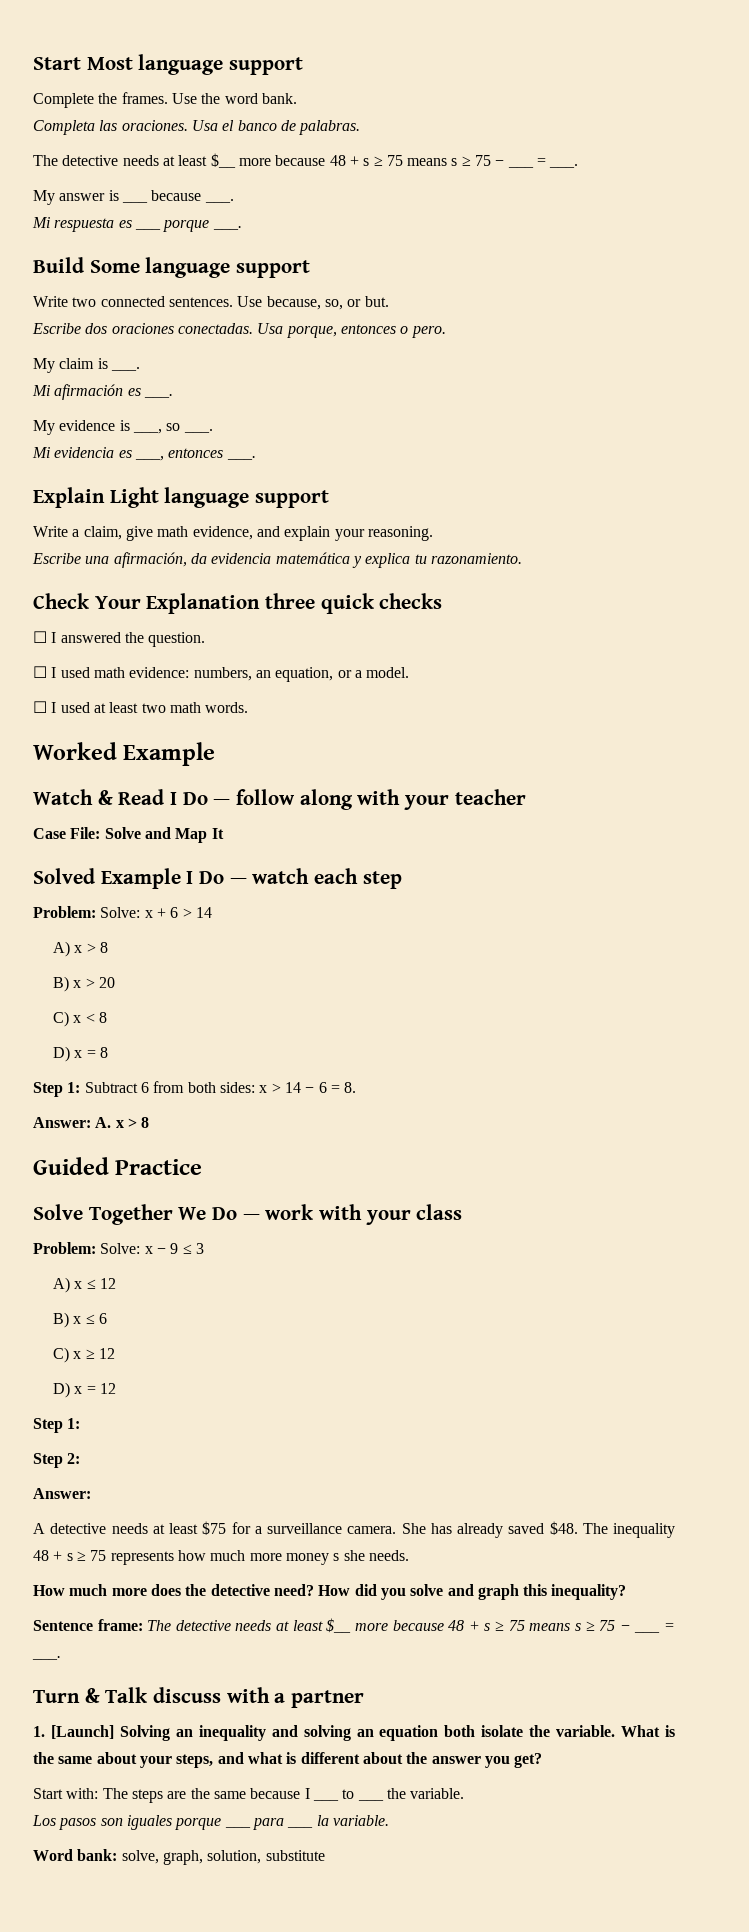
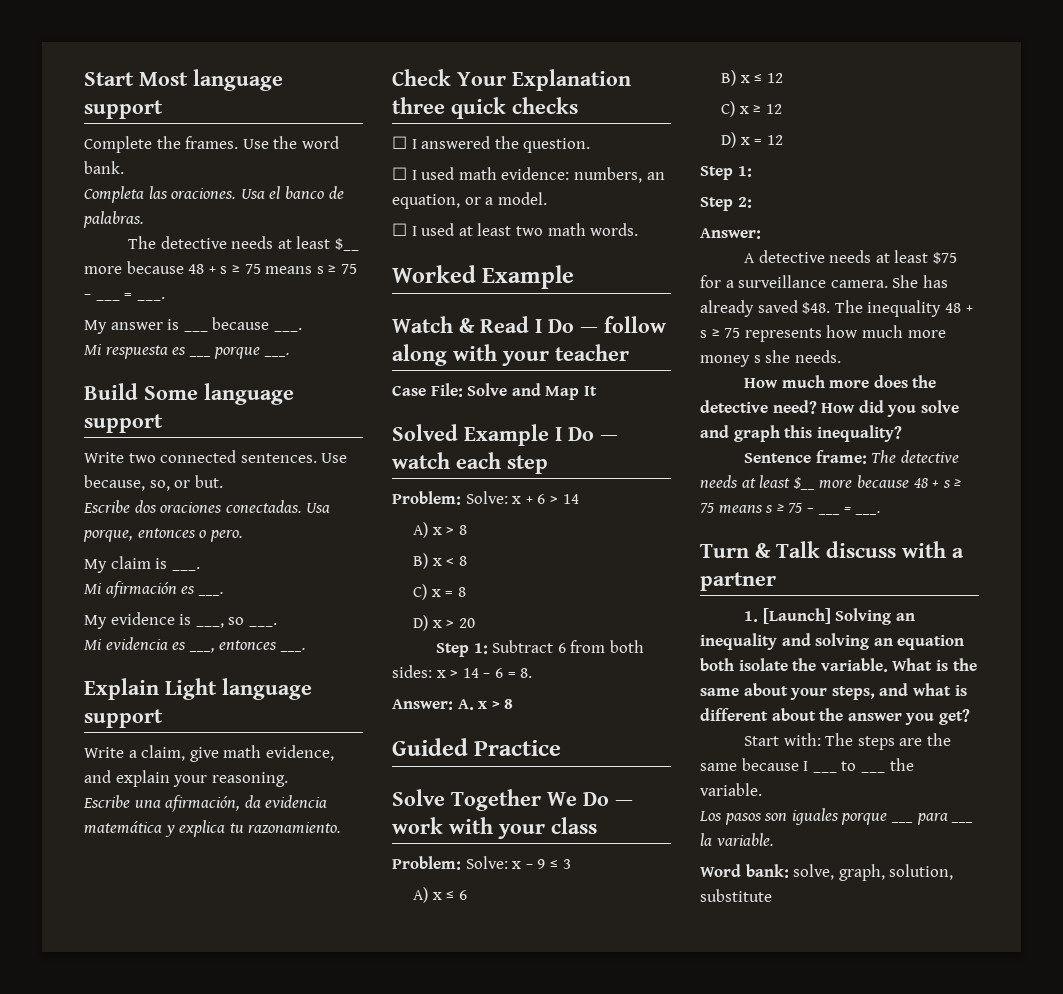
[85,977,116,988] [53,1011,95,1027] > 20 // C) x < -> [446,556,467,566] [413,584,454,600] < 8 // C) x =
[86,1047,109,1058] = 8 -> [446,618,475,628] > 20
[100,1278,117,1289] 12 -> [458,890,467,900] 6
[99,1313,108,1324] 6 -> [766,73,783,83] 12

